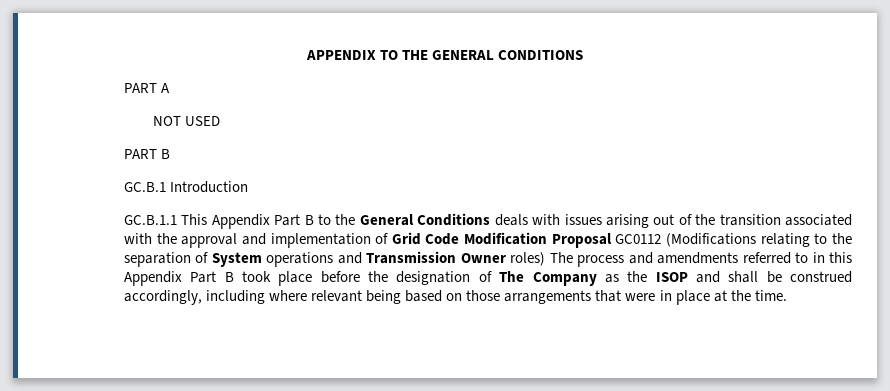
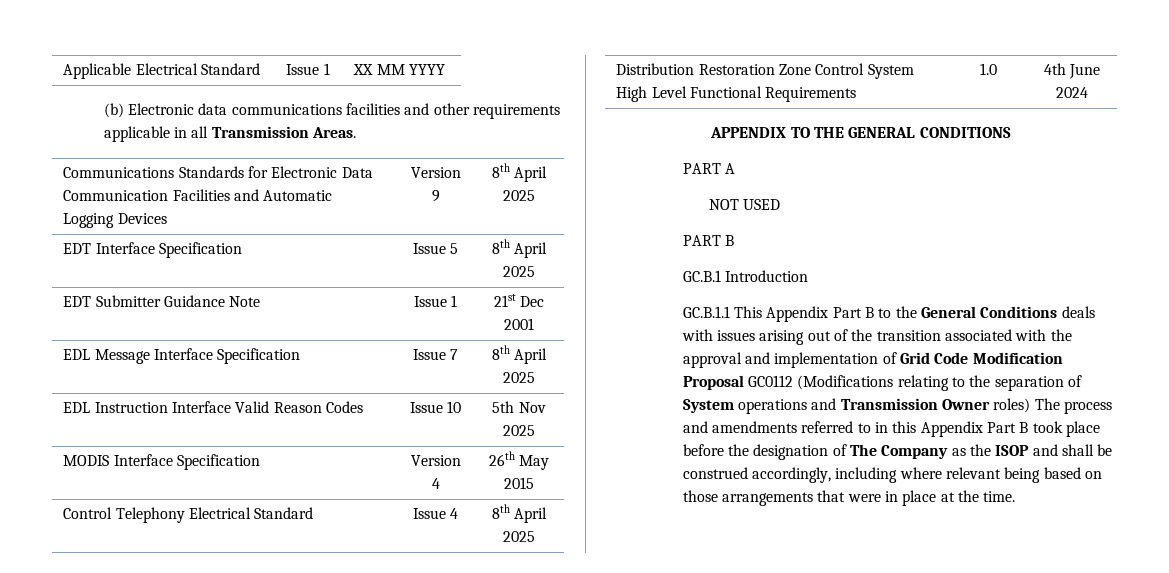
(305, 55) none -> [63,63,261,79] [286,63,330,75] [353,64,446,75] [103,103,561,119] [103,126,357,142] [63,166,373,178] [63,189,333,201] [63,213,167,228] [410,167,461,178] [431,190,440,202] [491,163,548,182] [502,190,535,201] [63,242,243,258] [412,243,459,254] [491,239,548,258] [502,266,535,277] [63,295,261,307] [413,295,458,307] [493,294,545,307] [503,318,534,330] [63,348,301,364] [412,349,459,360] [491,345,548,364] [502,372,535,383] [63,401,364,413] [409,401,462,413] [492,401,546,413] [502,425,535,436] [63,454,261,470] [410,455,461,466] [431,478,440,489] [488,451,550,470] [503,477,534,489] [63,507,314,523] [412,508,459,519] [491,504,548,523] [502,531,535,542] [616,63,914,79] [616,86,857,102] [980,63,997,75] [1043,63,1101,79] [1056,87,1088,98] Applicable Electrical Standard | Issue 1 | XX MM YYYY // (b) Electronic data communications facilities and other requirements applicable in all Transmission Areas. // Communications Standards for Electronic Data Communication Facilities and Automatic Logging Devices | Version 9 | 8th April 2025 // EDT Interface Specification | Issue 5 | 8th April 2025 // EDT Submitter Guidance Note | Issue 1 | 21st Dec 2001 // EDL Message Interface Specification | Issue 7 | 8th April 2025 // EDL Instruction Interface Valid Reason Codes | Issue 10 | 5th Nov 2025 // MODIS Interface Specification | Version 4 | 26th May 2015 // Control Telephony Electrical Standard | Issue 4 | 8th April 2025 // Distribution Restoration Zone Control System High Level Functional Requirements | 1.0 | 4th June 2024 //

